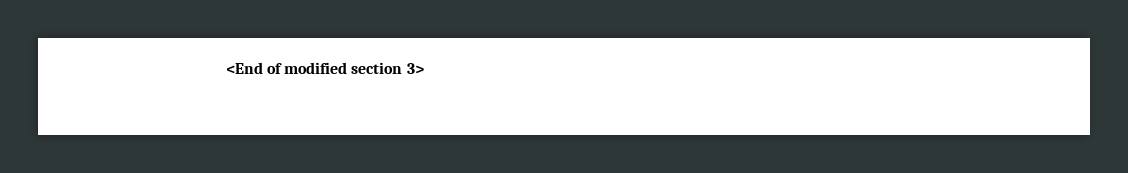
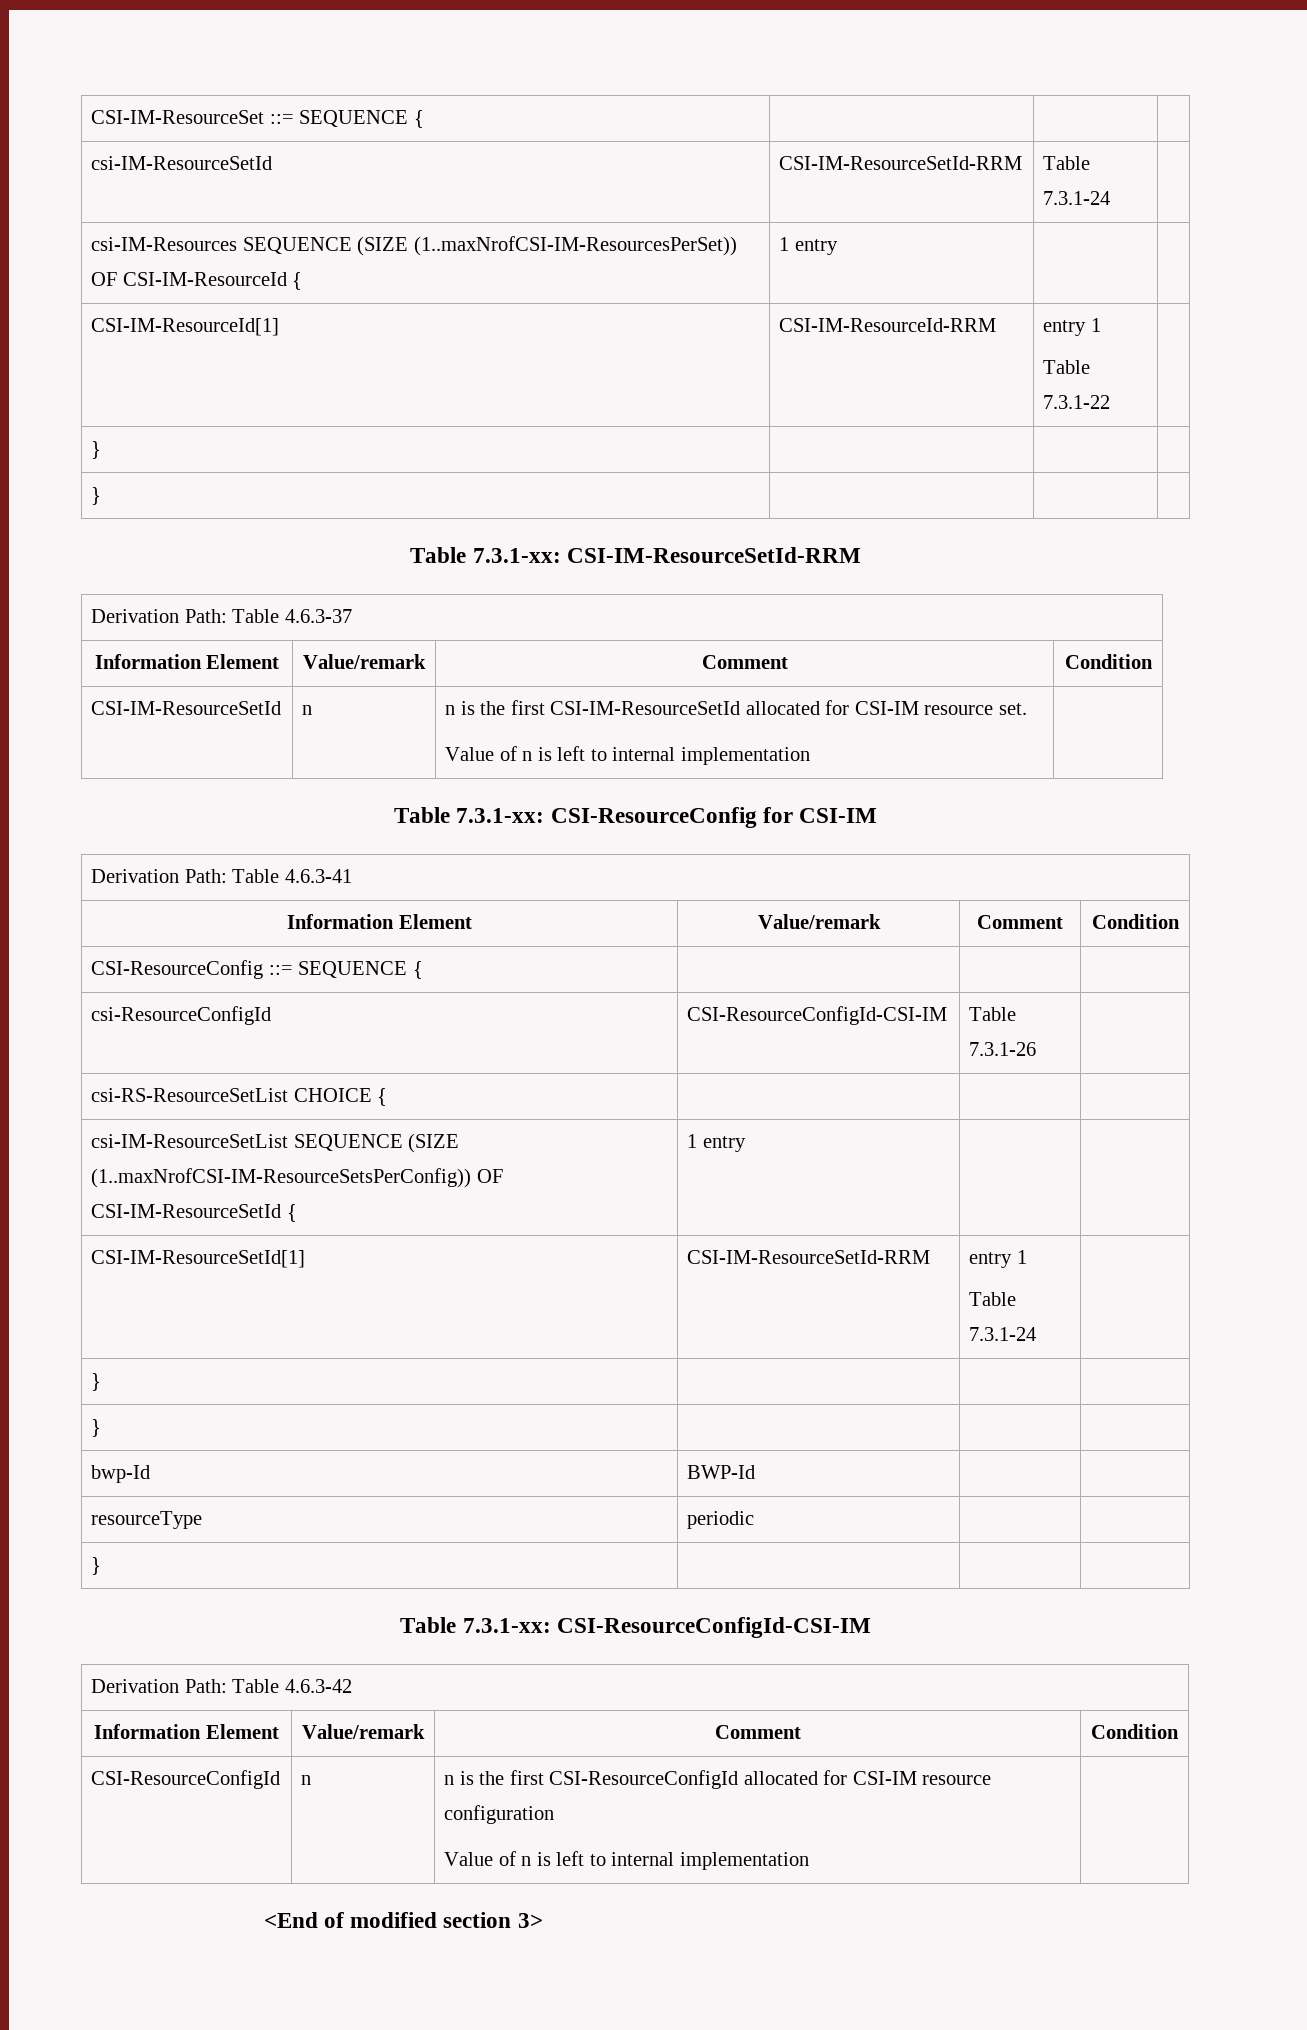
(225, 68) none -> [91,110,424,128] [91,156,273,170] [779,156,1023,170] [1043,156,1091,170] [1043,191,1111,205] [91,236,737,256] [91,272,303,290] [779,237,838,255] [91,318,280,336] [779,318,997,332] [1043,318,1101,336] [1043,360,1091,374] [1043,395,1111,409] [91,441,102,459] [91,487,102,505] [410,547,861,563] [91,609,352,623] [94,654,280,669] [303,654,426,669] [701,655,788,669] [1064,654,1153,669] [91,701,282,715] [302,705,313,715] [445,700,1028,715] [445,746,810,765] [394,807,877,828] [91,869,352,883] [287,914,472,929] [757,914,881,929] [977,915,1063,929] [1091,914,1180,929] [91,960,423,979] [91,1006,272,1025] [687,1006,948,1025] [969,1007,1017,1021] [969,1042,1037,1056] [91,1088,388,1106] [91,1133,460,1153] [91,1168,503,1188] [91,1204,297,1222] [687,1134,746,1152] [91,1250,306,1268] [687,1250,931,1264] [969,1250,1027,1268] [969,1292,1017,1306] [969,1327,1037,1341] [91,1373,102,1391] [91,1419,102,1437] [91,1465,151,1483] [687,1465,756,1479] [91,1511,203,1529] [687,1511,755,1529] [91,1557,102,1575] [400,1617,871,1638] [91,1679,352,1693] [94,1724,279,1739] [302,1724,425,1739] [714,1725,801,1739] [1091,1724,1179,1739] [91,1770,281,1789] [301,1775,312,1785] [444,1770,992,1789] [444,1805,555,1824] [444,1851,809,1870] CSI-IM-ResourceSet ::= SEQUENCE { | | | // csi-IM-ResourceSetId | CSI-IM-ResourceSetId-RRM | Table 7.3.1-24 | // csi-IM-Resources SEQUENCE (SIZE (1..maxNrofCSI-IM-ResourcesPerSet)) OF CSI-IM-ResourceId { | 1 entry | | // CSI-IM-ResourceId[1] | CSI-IM-ResourceId-RRM | entry 1 // Table 7.3.1-22 | // } | | | // } | | | // Table 7.3.1-xx: CSI-IM-ResourceSetId-RRM // Derivation Path: Table 4.6.3-37 // Information Element | Value/remark | Comment | Condition // CSI-IM-ResourceSetId | n | n is the first CSI-IM-ResourceSetId allocated for CSI-IM resource set. // Value of n is left to internal implementation | // Table 7.3.1-xx: CSI-ResourceConfig for CSI-IM // Derivation Path: Table 4.6.3-41 // Information Element | Value/remark | Comment | Condition // CSI-ResourceConfig ::= SEQUENCE { | | | // csi-ResourceConfigId | CSI-ResourceConfigId-CSI-IM | Table 7.3.1-26 | // csi-RS-ResourceSetList CHOICE { | | | // csi-IM-ResourceSetList SEQUENCE (SIZE (1..maxNrofCSI-IM-ResourceSetsPerConfig)) OF CSI-IM-ResourceSetId { | 1 entry | | // CSI-IM-ResourceSetId[1] | CSI-IM-ResourceSetId-RRM | entry 1 // Table 7.3.1-24 | // } | | | // } | | | // bwp-Id | BWP-Id | | // resourceType | periodic | | // } | | | // Table 7.3.1-xx: CSI-ResourceConfigId-CSI-IM // Derivation Path: Table 4.6.3-42 // Information Element | Value/remark | Comment | Condition // CSI-ResourceConfigId | n | n is the first CSI-ResourceConfigId allocated for CSI-IM resource configuration // Value of n is left to internal implementation | //

